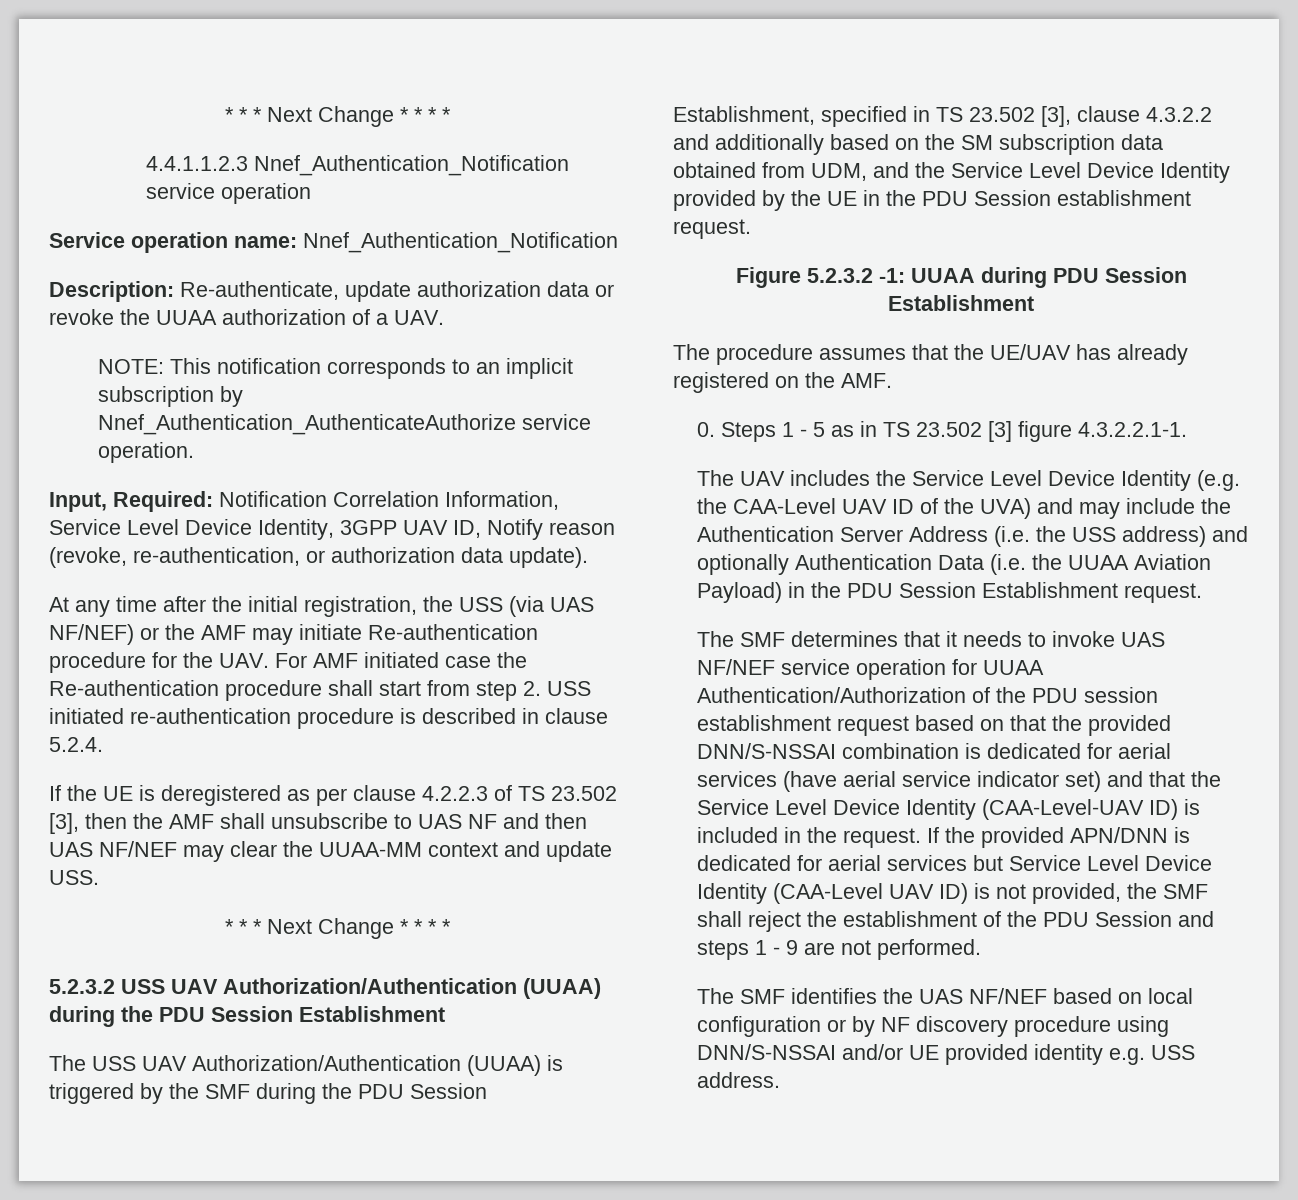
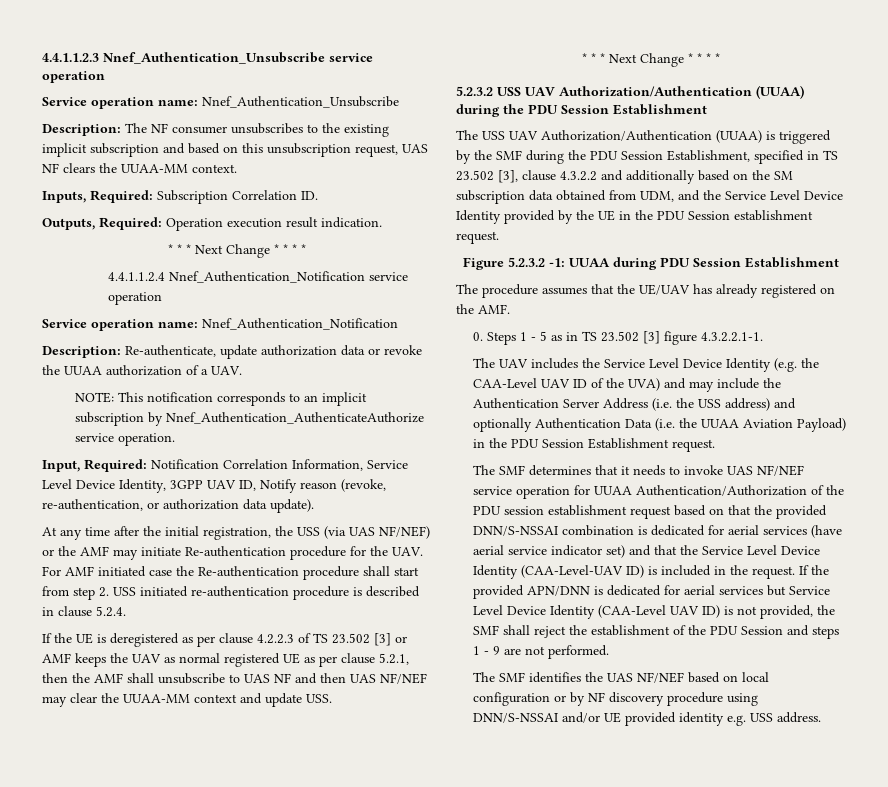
[224,106,451,127] [146,156,249,171] * * * Next Change * * * * // 4.4.1.1.2.3 -> [42,52,373,64] [42,71,105,83] [42,96,399,109] [42,123,389,137] [42,143,428,157] [42,163,237,173] [42,190,318,204] [42,217,382,231] [168,244,306,258] [108,272,166,282] 4.4.1.1.2.3 Nnef_Authentication_Unsubscribe service operation // Service operation name: Nnef_Authentication_Unsubscribe // Description: The NF consumer unsubscribes to the existing implicit subscription and based on this unsubscription request, UAS NF clears the UUAA-MM context. // Inputs, Required: Subscription Correlation ID. // Outputs, Required: Operation execution result indication. // * * * Next Change * * * * // 4.4.1.1.2.4
[49,813,79,834] [3], -> [374,633,407,646] [42,653,409,667] [3] or AMF keeps the UAV as normal registered UE as per clause 5.2.1,

